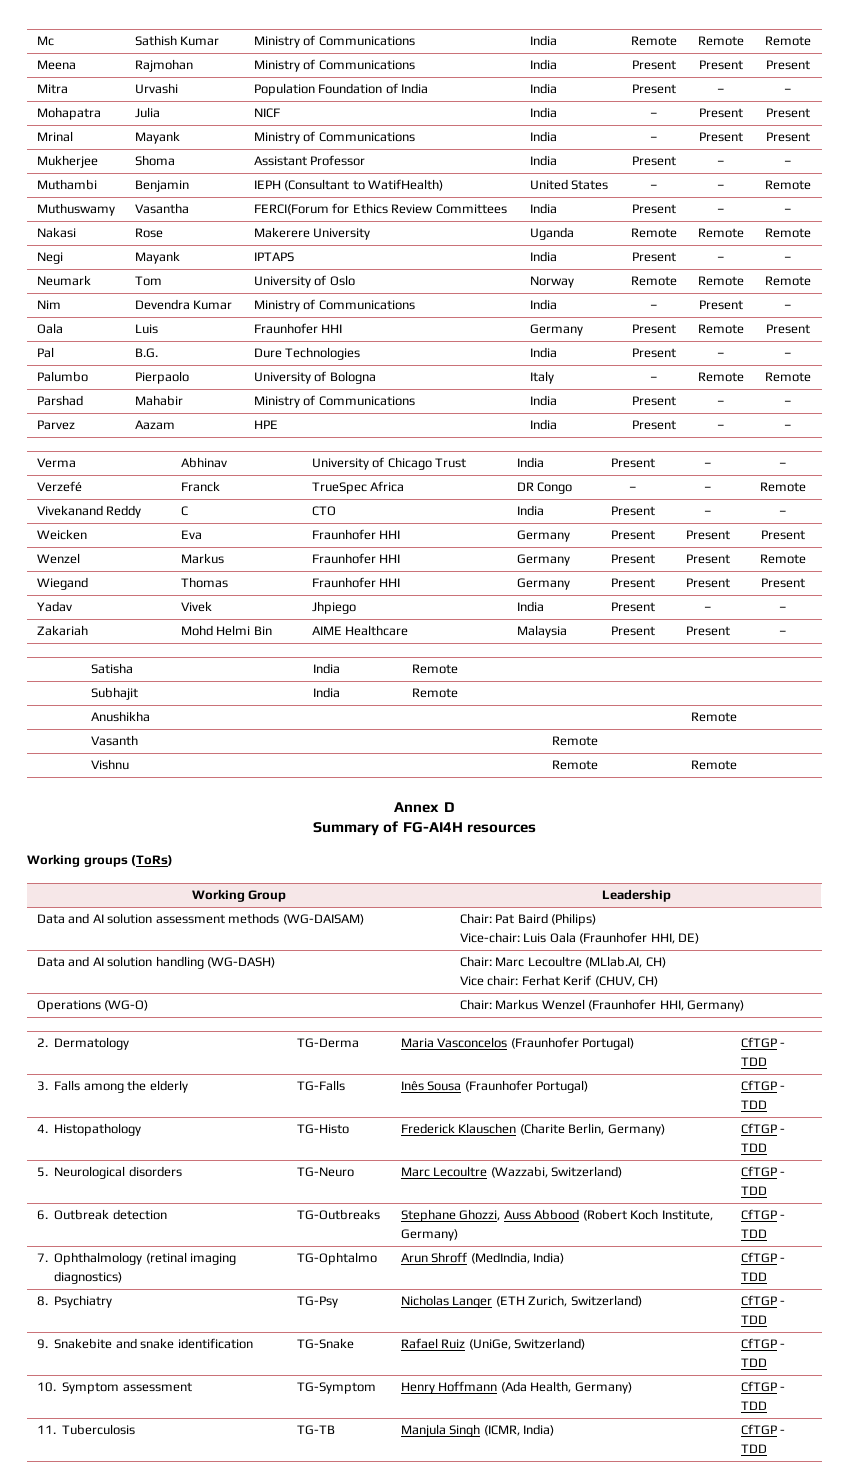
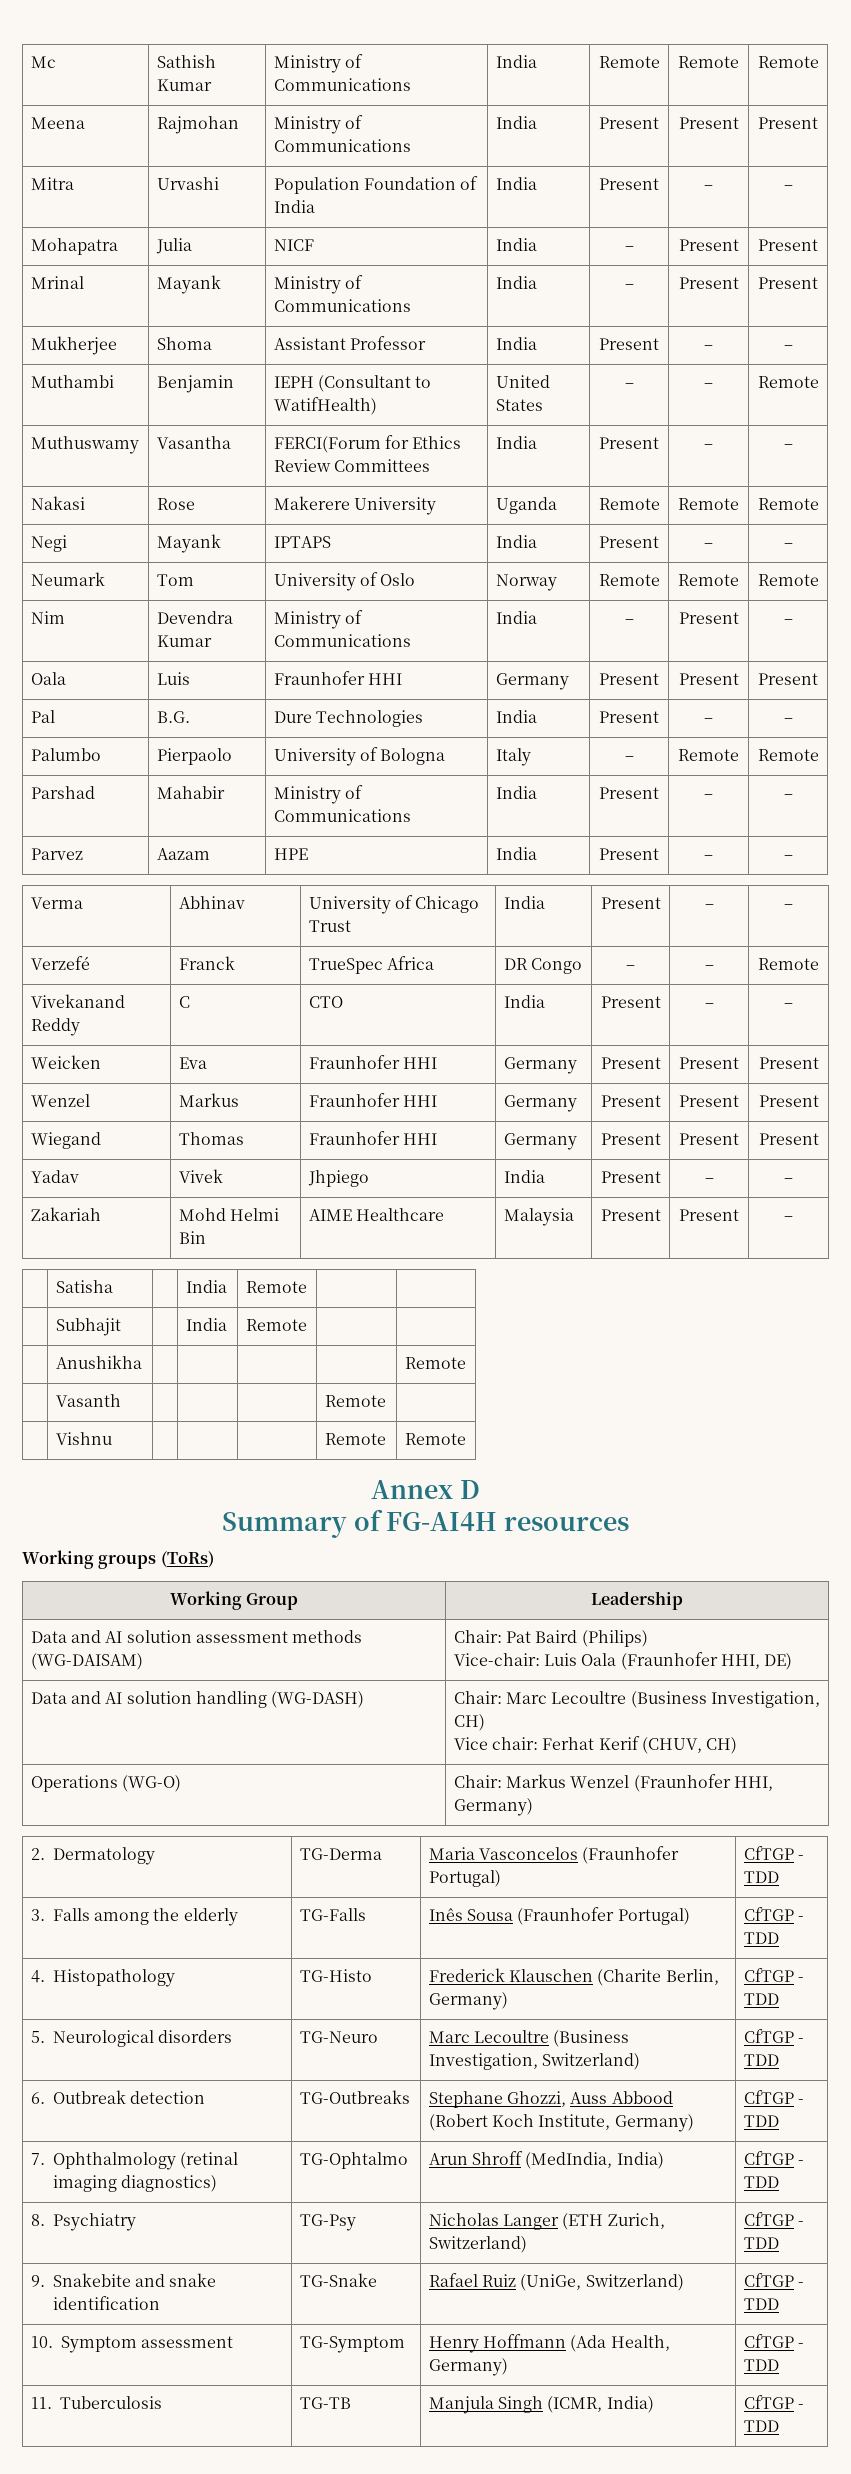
[698,324,744,334] Remote -> [678,673,739,685] Present
[760,554,806,564] Remote -> [758,1095,819,1107] Present
[585,956,643,968] (MLlab.AI, -> [630,1691,821,1708] (Business Investigation,
[490,1166,548,1178] (Wazzabi, -> [553,2030,630,2047] [428,2053,538,2070] (Business Investigation,

